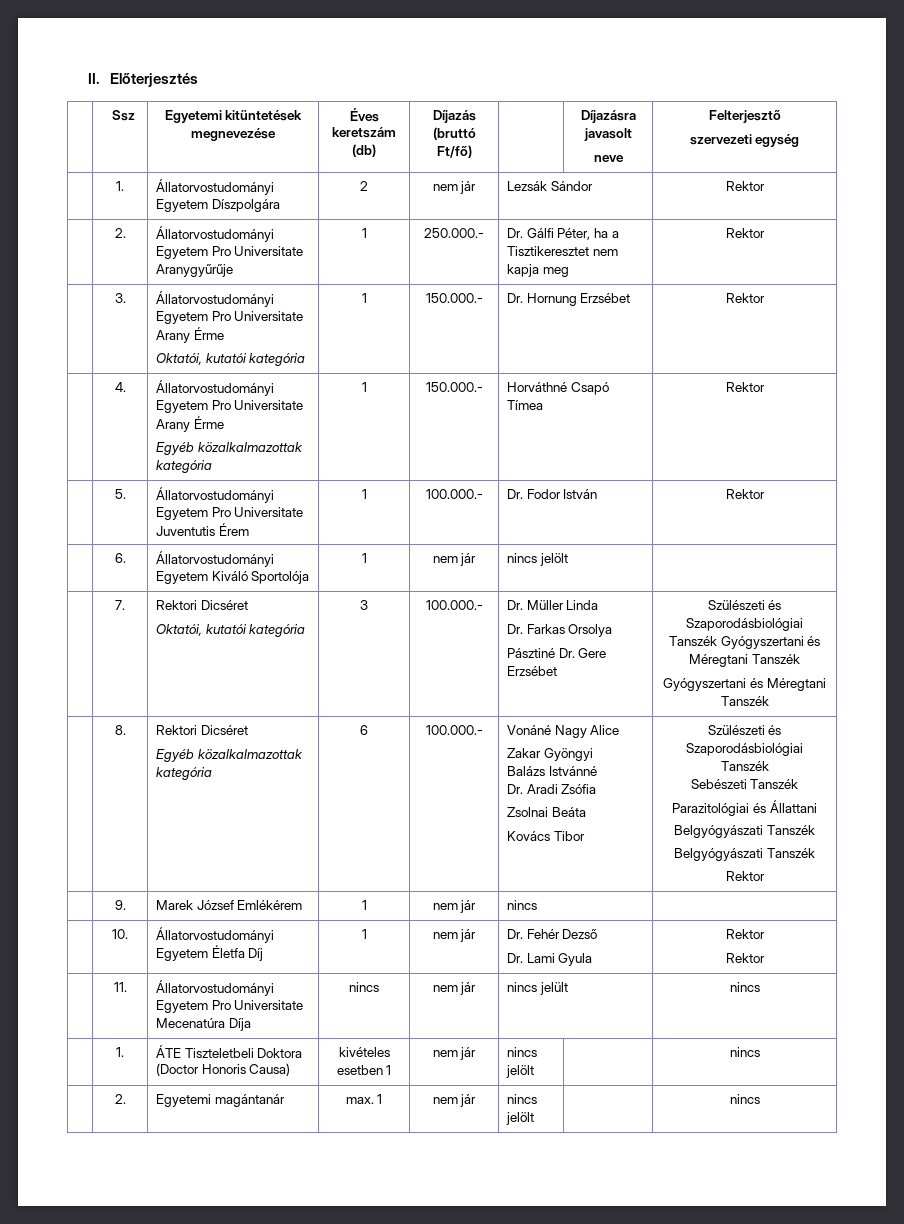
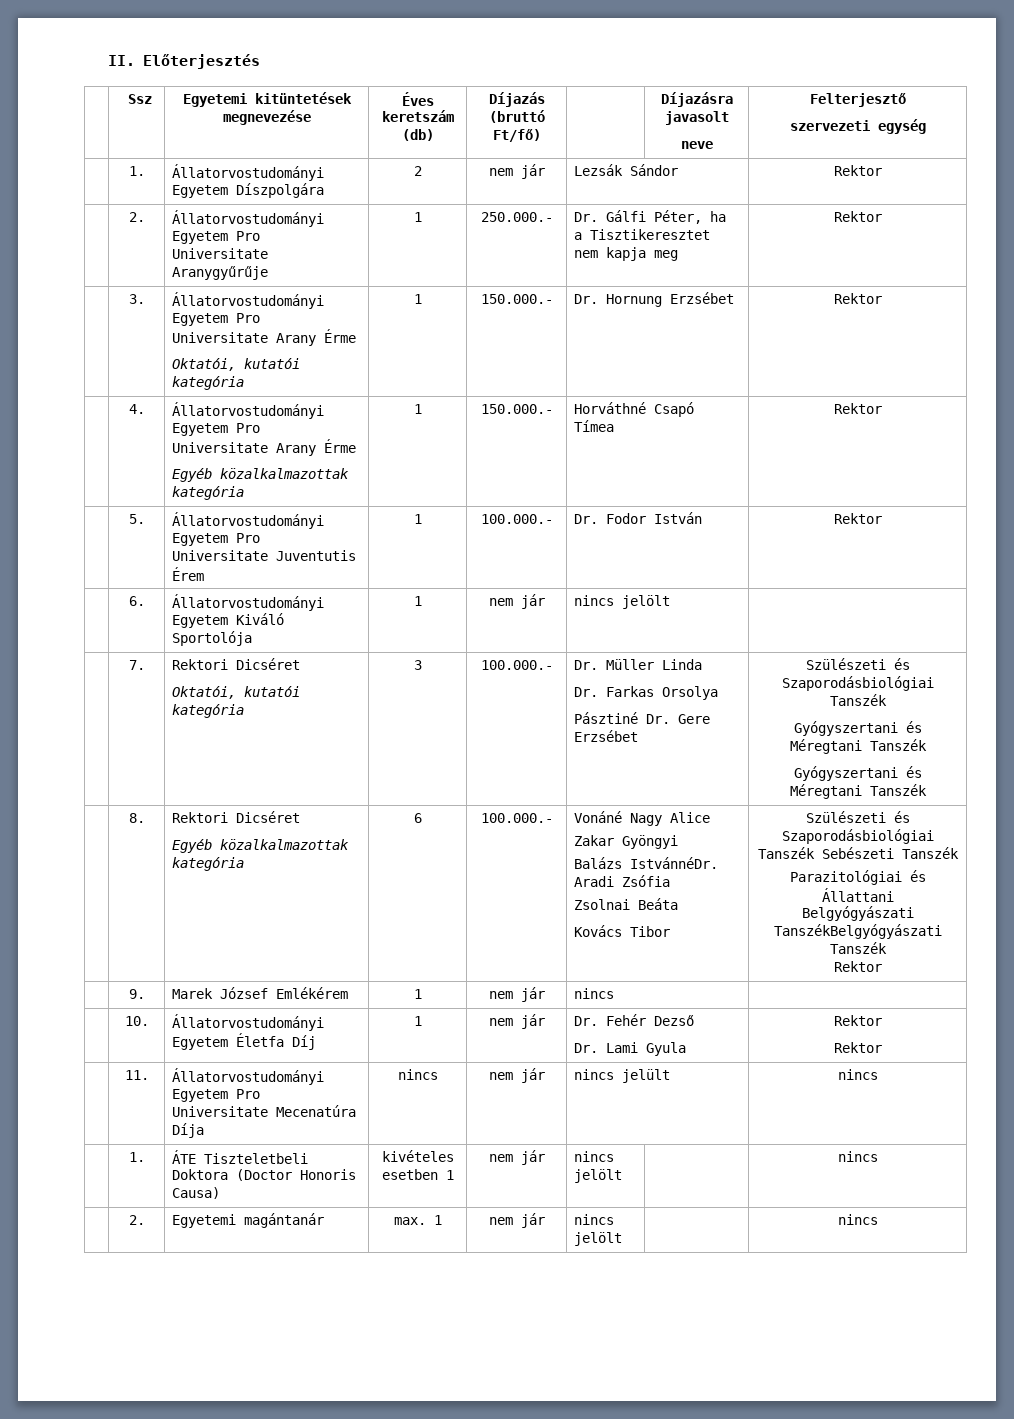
(717, 641) none -> (887, 700) //
[548,766,597,776] [506,784,523,794] Istvánné // Dr. -> [630,857,719,869] IstvánnéDr.
(769, 766) // -> (815, 853) none
[766,825,815,835] [674,848,764,861] Tanszék // Belgyógyászati -> [773,924,942,939] TanszékBelgyógyászati

